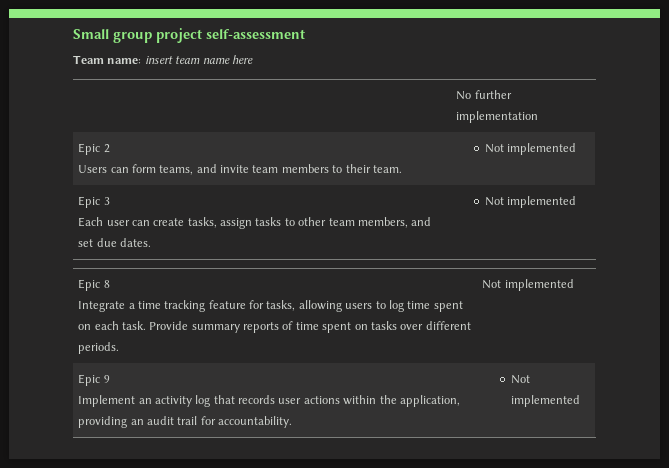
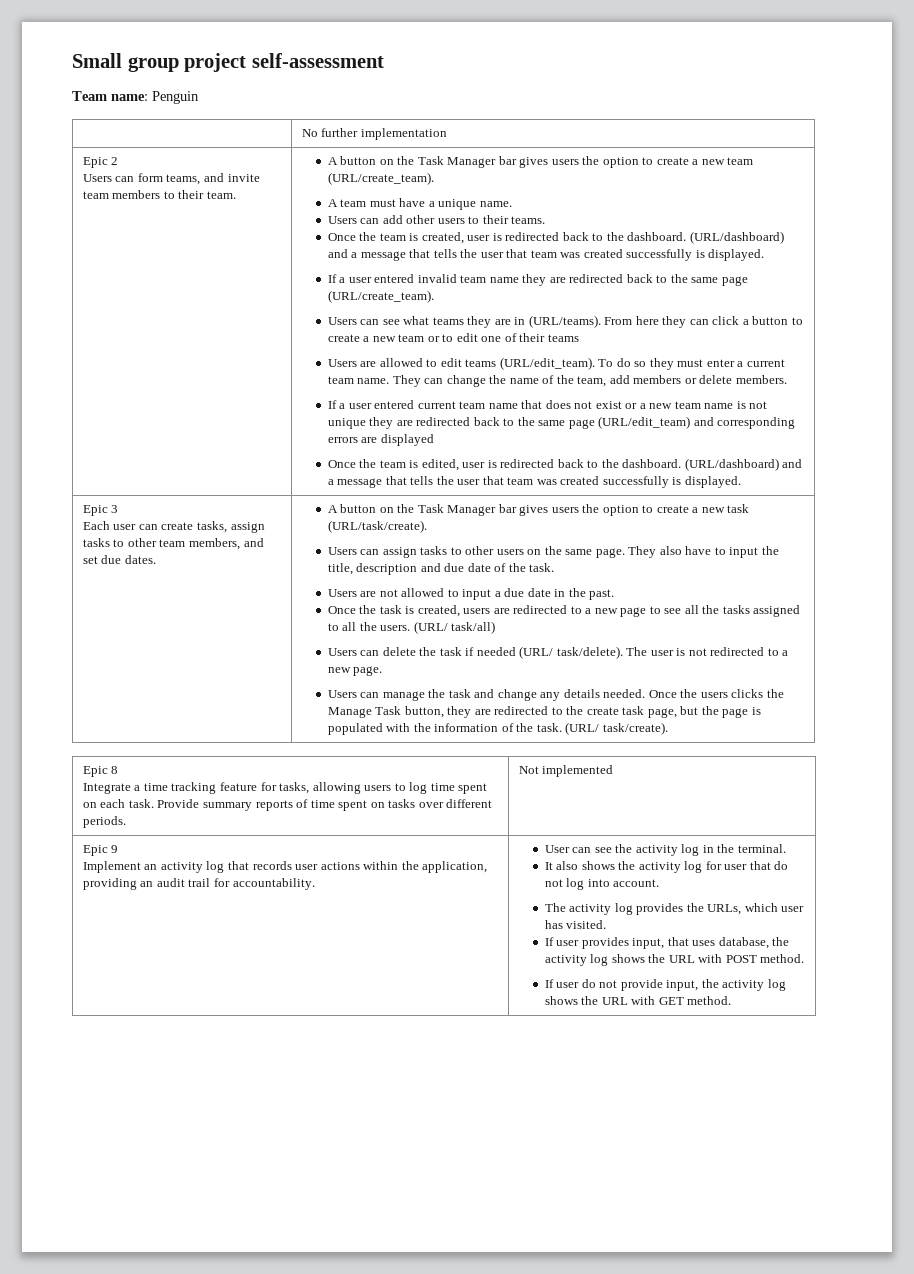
[144,55,253,64] insert team name here -> [152,91,199,104] Penguin
[484,143,577,155] Not implemented -> [327,156,754,168] [327,172,434,185] [327,198,512,210] [327,215,546,224] [327,231,784,244] [327,249,765,261] [327,274,748,286] [327,290,434,303] [327,315,803,328] [327,333,579,342] [327,357,785,370] [327,375,787,387] [327,400,768,409] [327,416,796,429] [327,434,434,446] [327,458,803,471] [327,476,741,488] A button on the Task Manager bar gives users the option to create a new team (URL/create_team). // A team must have a unique name. // Users can add other users to their teams. // Once the team is created, user is redirected back to the dashboard. (URL/dashboard) and a message that tells the user that team was created successfully is displayed. // If a user entered invalid team name they are redirected back to the same page (URL/create_team). // Users can see what teams they are in (URL/teams). From here they can click a button to create a new team or to edit one of their teams // Users are allowed to edit teams (URL/edit_team). To do so they must enter a current team name. They can change the name of the team, add members or delete members. // If a user entered current team name that does not exist or a new team name is not unique they are redirected back to the same page (URL/edit_team) and corresponding errors are displayed // Once the team is edited, user is redirected back to the dashboard. (URL/dashboard) and a message that tells the user that team was created successfully is displayed.
[484,196,577,208] Not implemented -> [327,504,750,516] [327,520,427,533] [327,546,779,558] [327,563,555,575] [327,588,615,600] [327,605,801,617] [327,621,496,634] [327,646,789,659] [327,666,383,676] [327,689,784,701] [327,706,761,718] [327,722,668,735] A button on the Task Manager bar gives users the option to create a new task (URL/task/create). // Users can assign tasks to other users on the same page. They also have to input the title, description and due date of the task. // Users are not allowed to input a due date in the past. // Once the task is created, users are redirected to a new page to see all the tasks assigned to all the users. (URL/ task/all) // Users can delete the task if needed (URL/ task/delete). The user is not redirected to a new page. // Users can manage the task and change any details needed. Once the users clicks the Manage Task button, they are redirected to the create task page, but the page is populated with the information of the task. (URL/ task/create).
[510,375,530,384] [510,395,580,407] Not implemented -> [544,844,786,856] [544,861,789,873] [544,878,660,890] [544,903,805,915] [544,920,607,929] [544,937,790,949] [544,954,805,966] [544,979,786,991] [544,996,732,1005] User can see the activity log in the terminal. // It also shows the activity log for user that do not log into account. // The activity log provides the URLs, which user has visited. // If user provides input, that uses database, the activity log shows the URL with POST method. // If user do not provide input, the activity log shows the URL with GET method.

